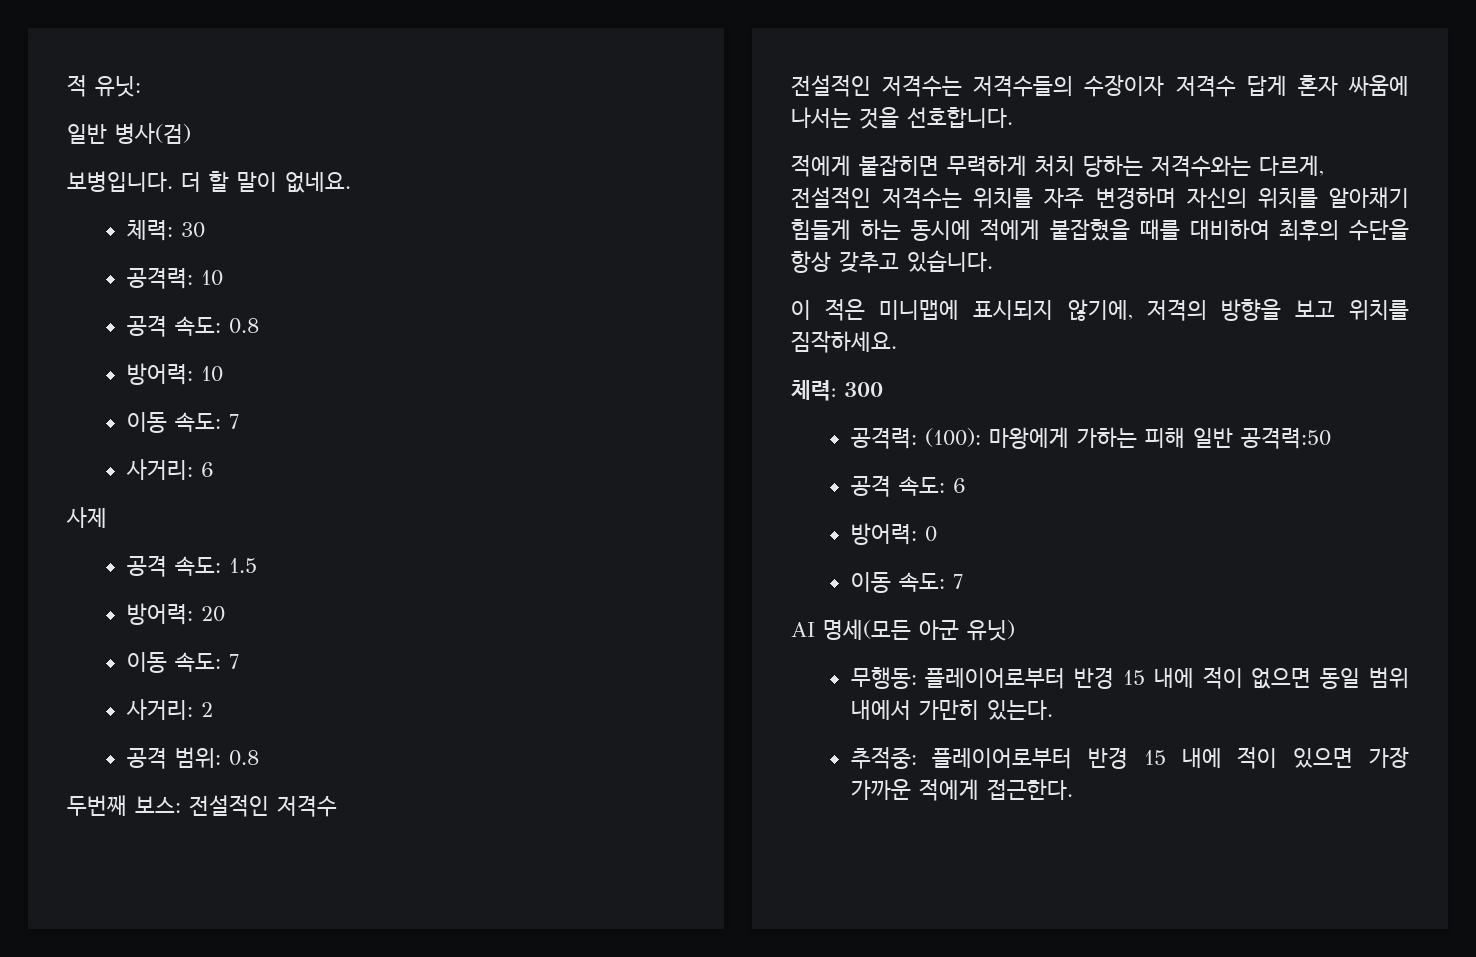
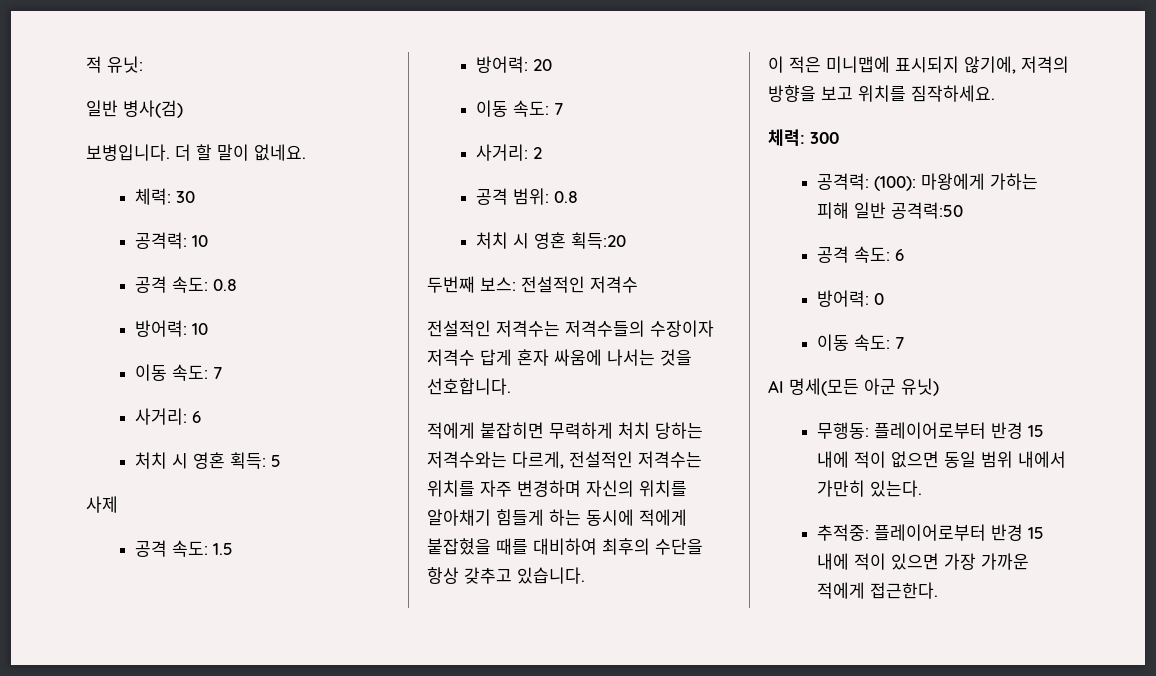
(214, 469) none -> [135,452,282,469] // 처치 시 영혼 획득: 5
(259, 758) none -> [476,232,627,249] // 처치 시 영혼 획득:20

